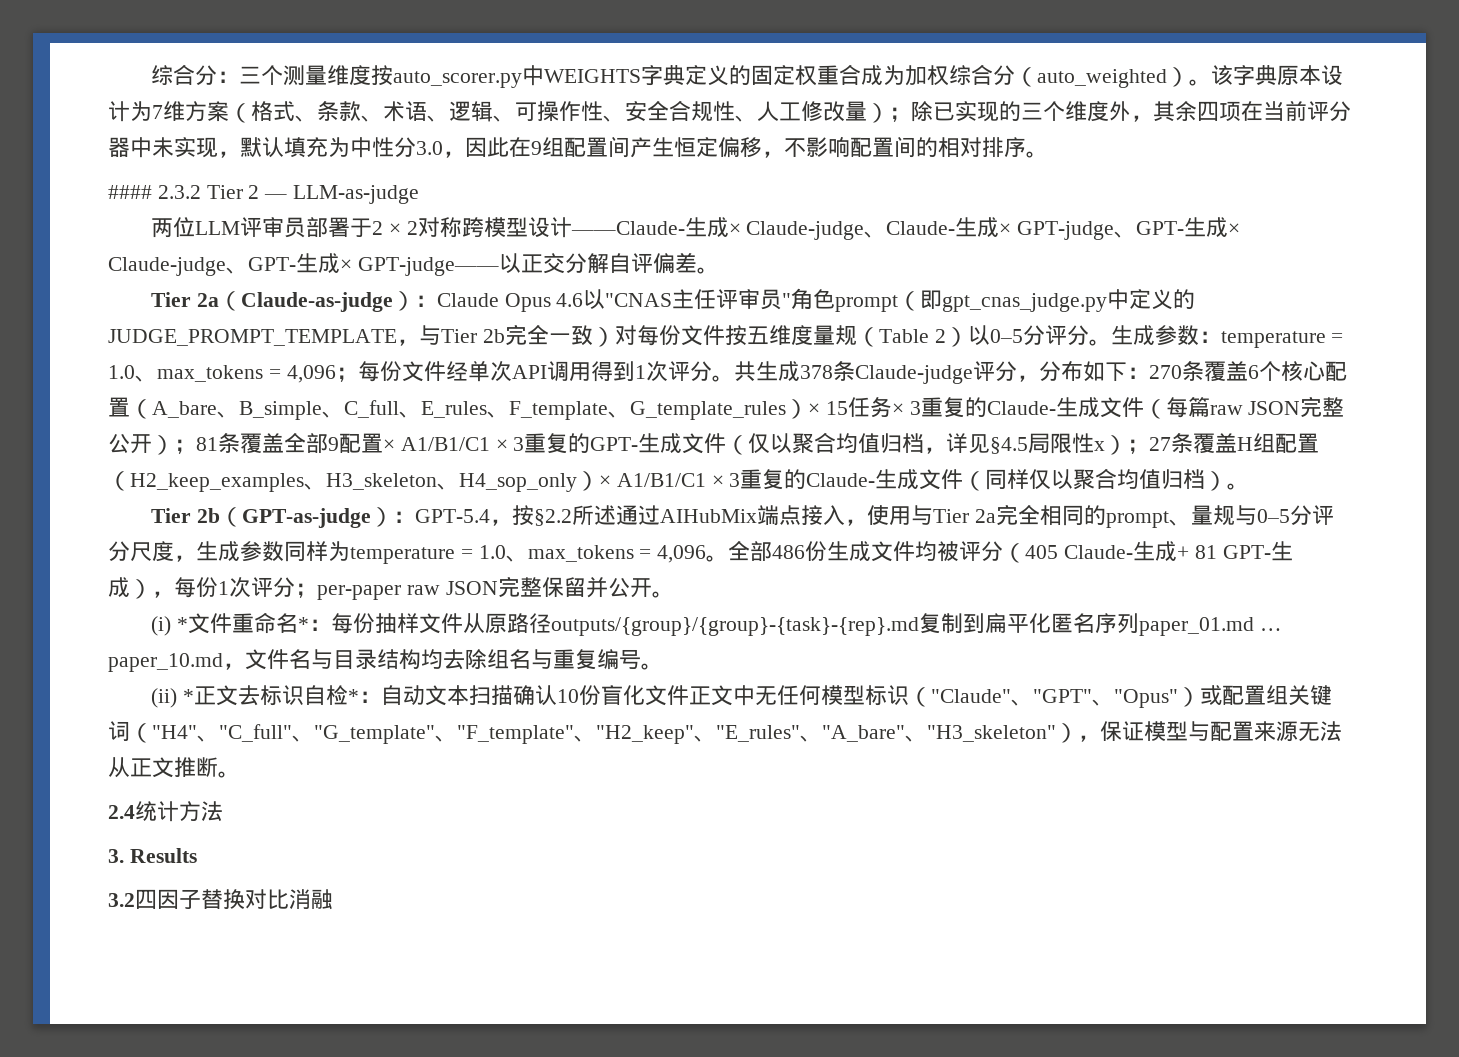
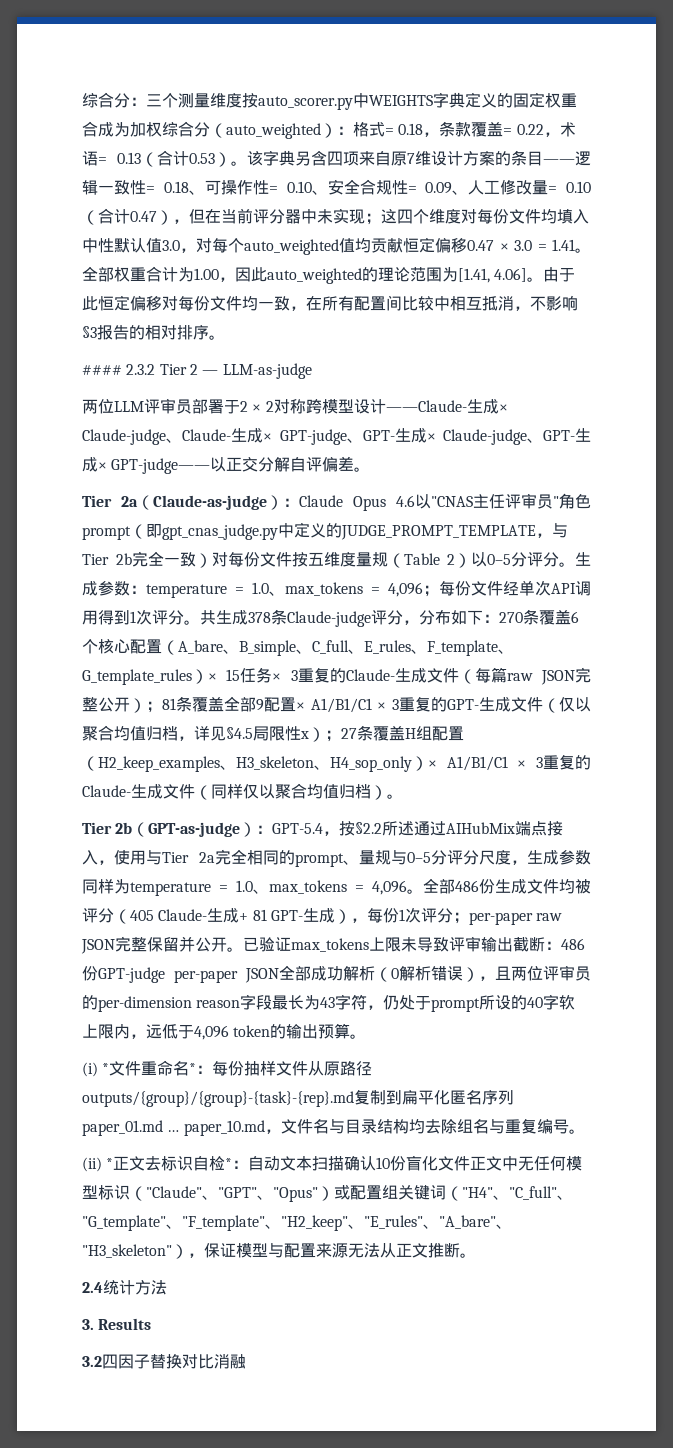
[1189,65,1344,86] [108,101,493,123] 。该字典原本设计为7维方案（格式、条款、术语、逻辑 -> [337,121,576,137] [82,150,591,167] [82,180,189,195] ：格式= 0.18，条款覆盖= 0.22，术语= 0.13（合计0.53）。该字典另含四项来自原7维设计方案的条目——逻辑一致性= 0.18
(603, 111) none -> [268,181,312,193] = 0.10
(735, 111) none -> [407,182,453,194] = 0.09
[867,101,1241,123] ）；除已实现的三个维度外，其余四项 -> [548,181,591,193] [82,208,205,225] = 0.10（合计0.47），但
[218,136,916,158] ，默认填充为中性分3.0，因此在9组配置间产生恒定偏移，不影响配置间 -> [365,209,589,225] [82,237,591,255] [82,266,576,284] [82,295,578,311] [82,325,129,340] ；这四个维度对每份文件均填入中性默认值3.0，对每个auto_weighted值均贡献恒定偏移0.47 × 3.0 = 1.41。全部权重合计为1.00，因此auto_weighted的理论范围为[1.41, 4.06]。由于此恒定偏移对每份文件均一致，在所有配置间比较中相互抵消，不影响§3报告
(674, 594) none -> [243,936,585,952] [82,965,591,983] [82,994,576,1012] [82,1023,367,1040] 已验证max_tokens上限未导致评审输出截断：486份GPT-judge per-paper JSON全部成功解析（0解析错误），且两位评审员的per-dimension reason字段最长为43字符，仍处于prompt所设的40字软上限内，远低于4,096 token的输出预算。

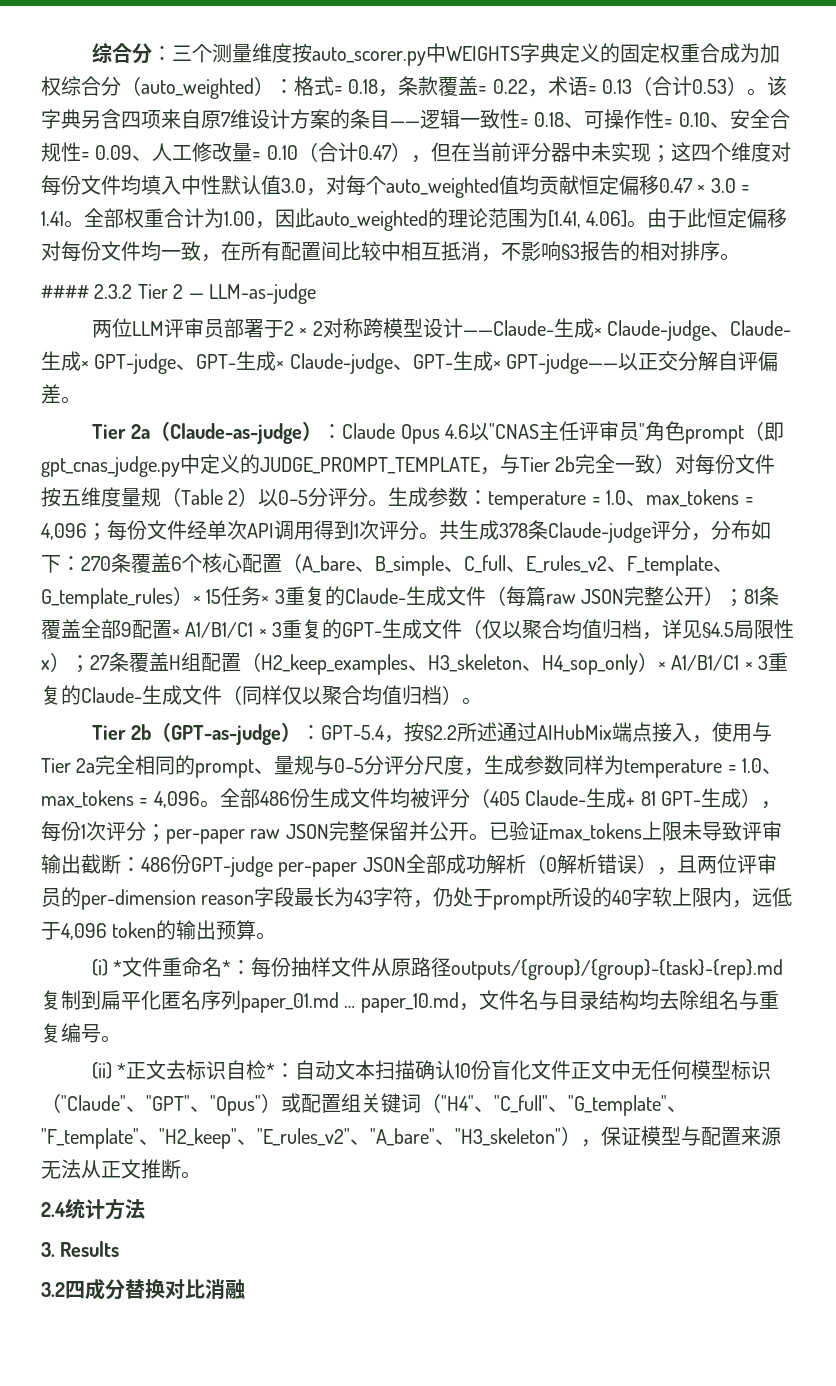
[364,640,411,654] E_rules -> [526,555,607,573] E_rules_v2
[364,1215,423,1229] "E_rules" -> [257,1128,350,1146] "E_rules_v2"
[118,1354,150,1369] 因子 -> [85,1278,125,1300] 成分

